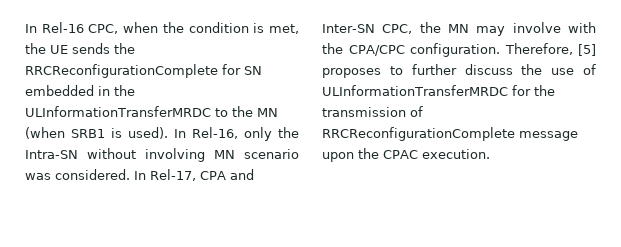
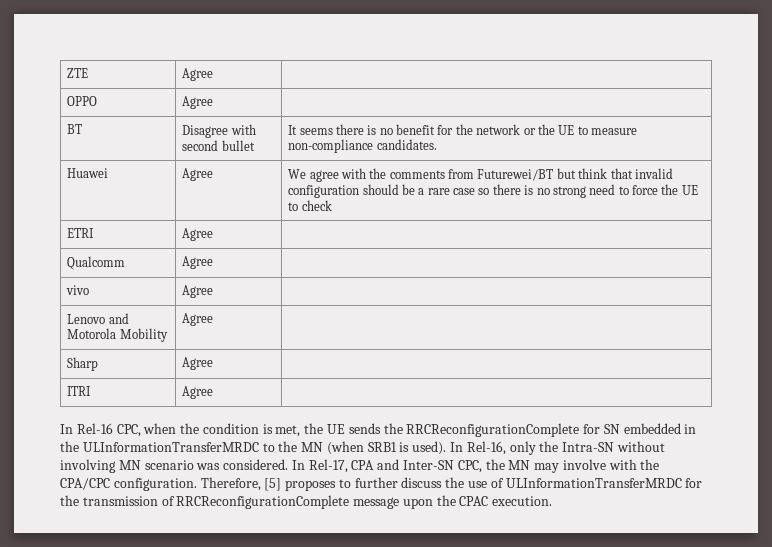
(25, 28) none -> [67,68,89,78] [182,68,214,81] [67,96,98,106] [182,96,214,109] [67,124,83,134] [182,124,256,138] [182,140,255,151] [288,124,638,135] [288,139,437,153] [67,168,109,178] [182,168,214,181] [288,168,673,182] [288,184,698,198] [288,200,332,211] [67,228,95,238] [182,228,214,241] [67,256,126,270] [182,256,214,269] [66,285,90,295] [182,285,214,298] [67,313,129,324] [67,328,168,342] [182,313,214,326] [67,357,99,371] [182,357,214,370] [67,386,92,396] [182,386,214,399] ZTE | Agree | // OPPO | Agree | // BT | Disagree with second bullet | It seems there is no benefit for the network or the UE to measure non-compliance candidates. // Huawei | Agree | We agree with the comments from Futurewei/BT but think that invalid configuration should be a rare case so there is no strong need to force the UE to check // ETRI | Agree | // Qualcomm | Agree | // vivo | Agree | // Lenovo and Motorola Mobility | Agree | // Sharp | Agree | // ITRI | Agree | //

